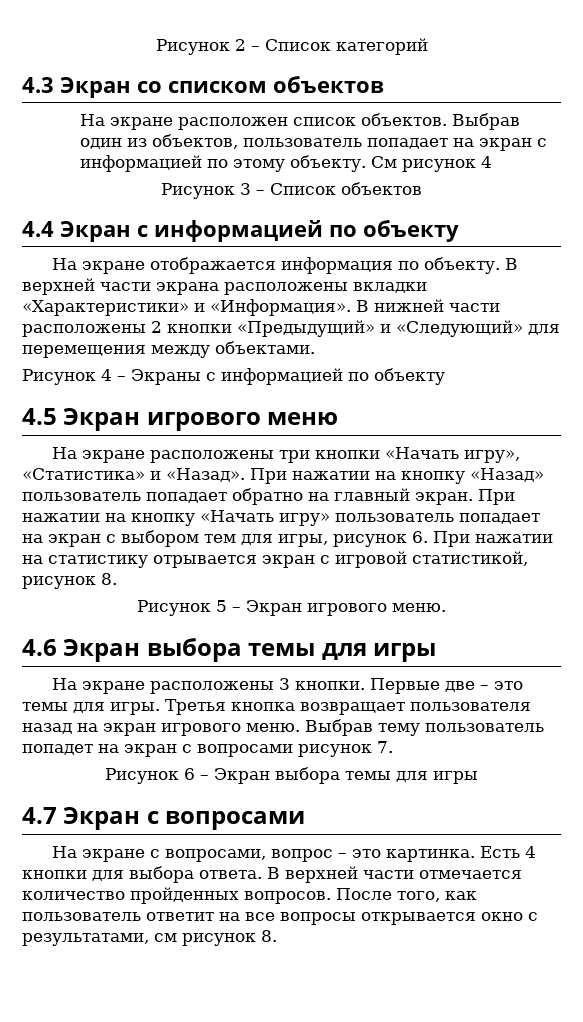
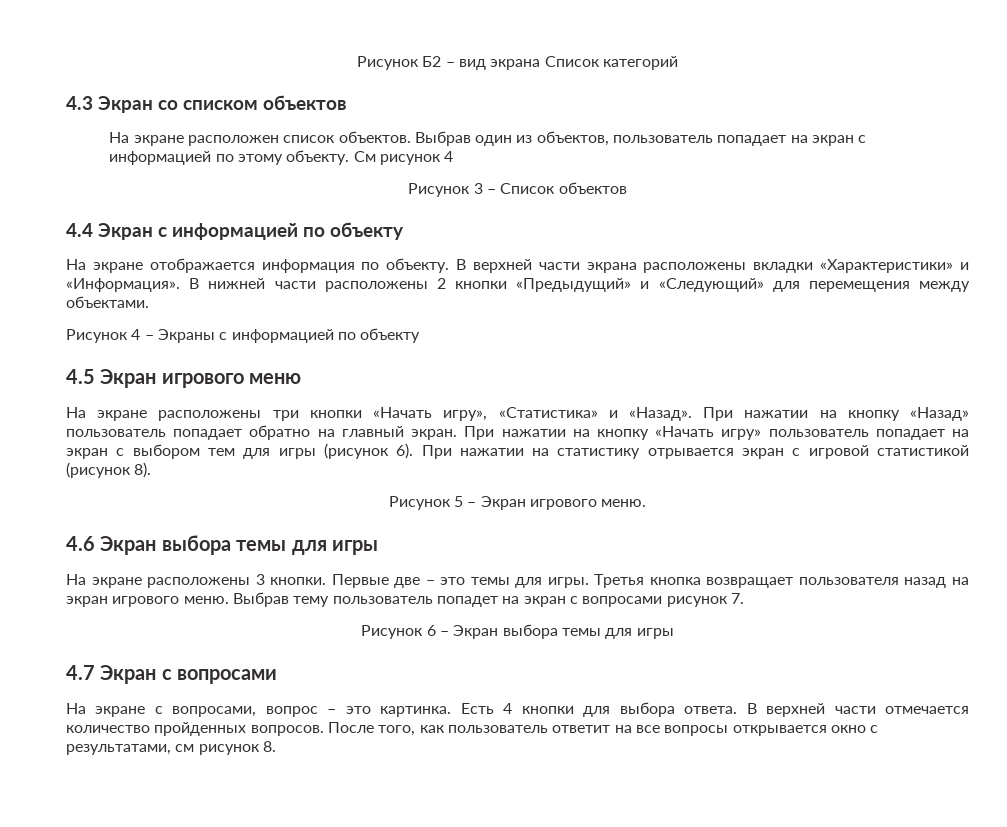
[155,39,260,55] Рисунок 2 – -> [357,56,541,70] Рисунок Б2 – вид экрана
[278,531,428,547] игры, рисунок 6. -> [278,443,414,459] игры (рисунок 6).
[412,551,528,566] [22,573,117,589] статистикой, рисунок 8. -> [877,445,969,456] [66,462,152,478] статистикой (рисунок 8).

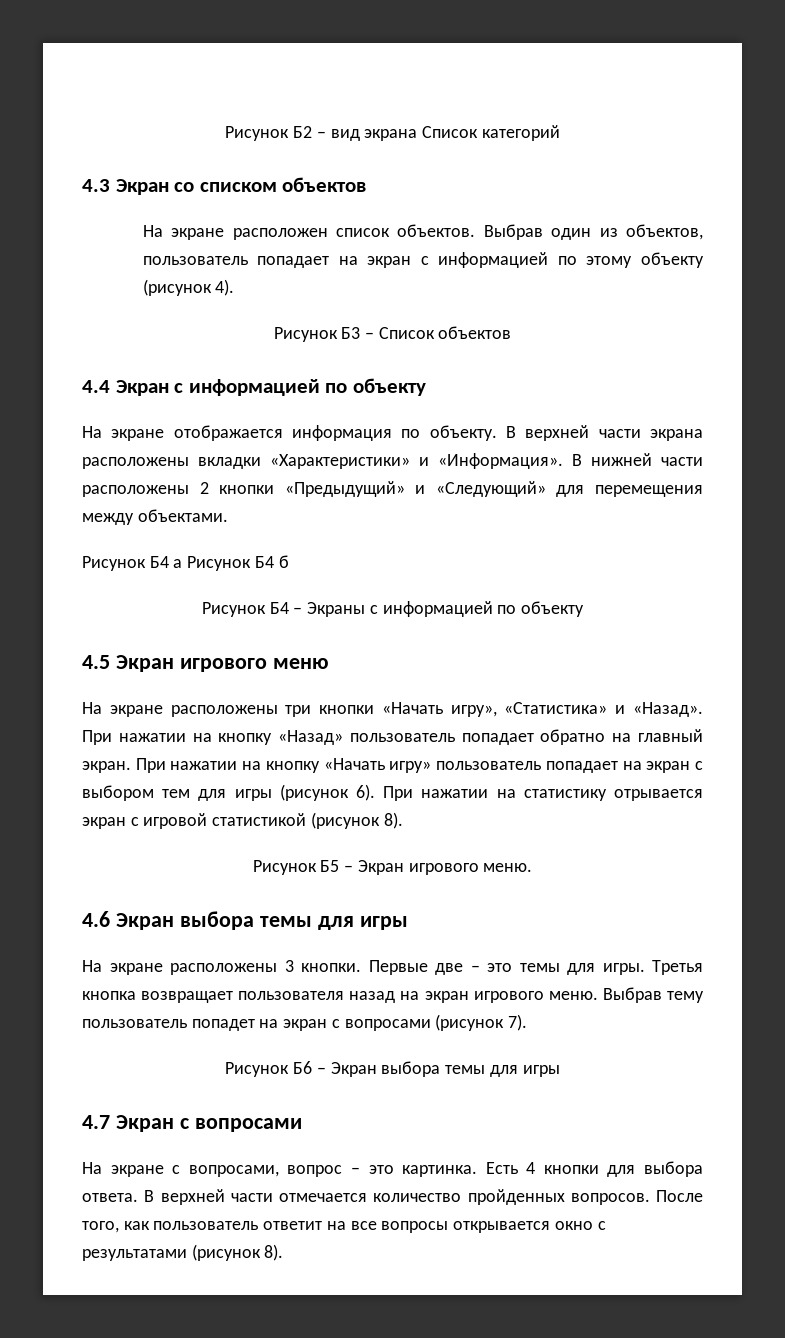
[286,150,454,165] [408,183,483,197] объекту. См рисунок 4 // Рисунок 3 -> [641,252,705,268] [142,279,235,296] [273,327,361,342] объекту (рисунок 4). // Рисунок Б3
[131,329,141,340] 4 -> [149,555,289,571] [201,602,289,617] Б4 а Рисунок Б4 б // Рисунок Б4
[454,496,464,507] 5 -> [320,860,340,872] Б5
[666,593,744,607] [361,625,436,639] рисунок 7. // Рисунок 6 -> [435,1014,528,1031] [225,1061,313,1077] (рисунок 7). // Рисунок Б6
[66,741,276,755] результатами, см рисунок 8. -> [82,1244,284,1261] результатами (рисунок 8).

